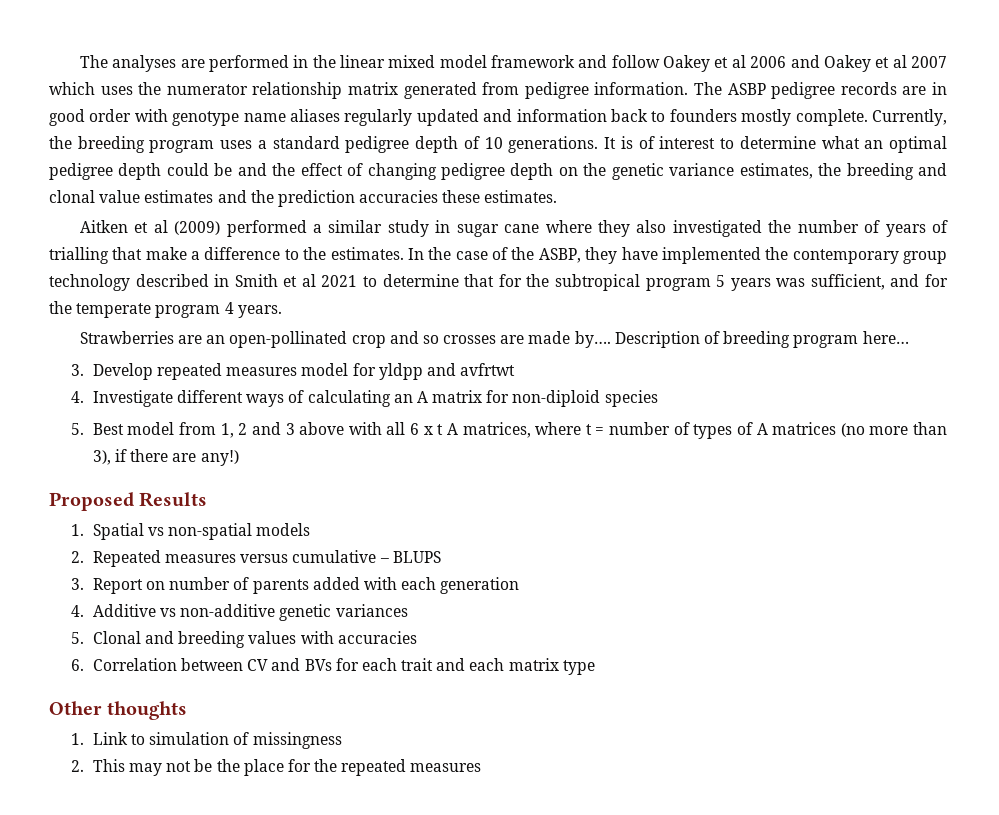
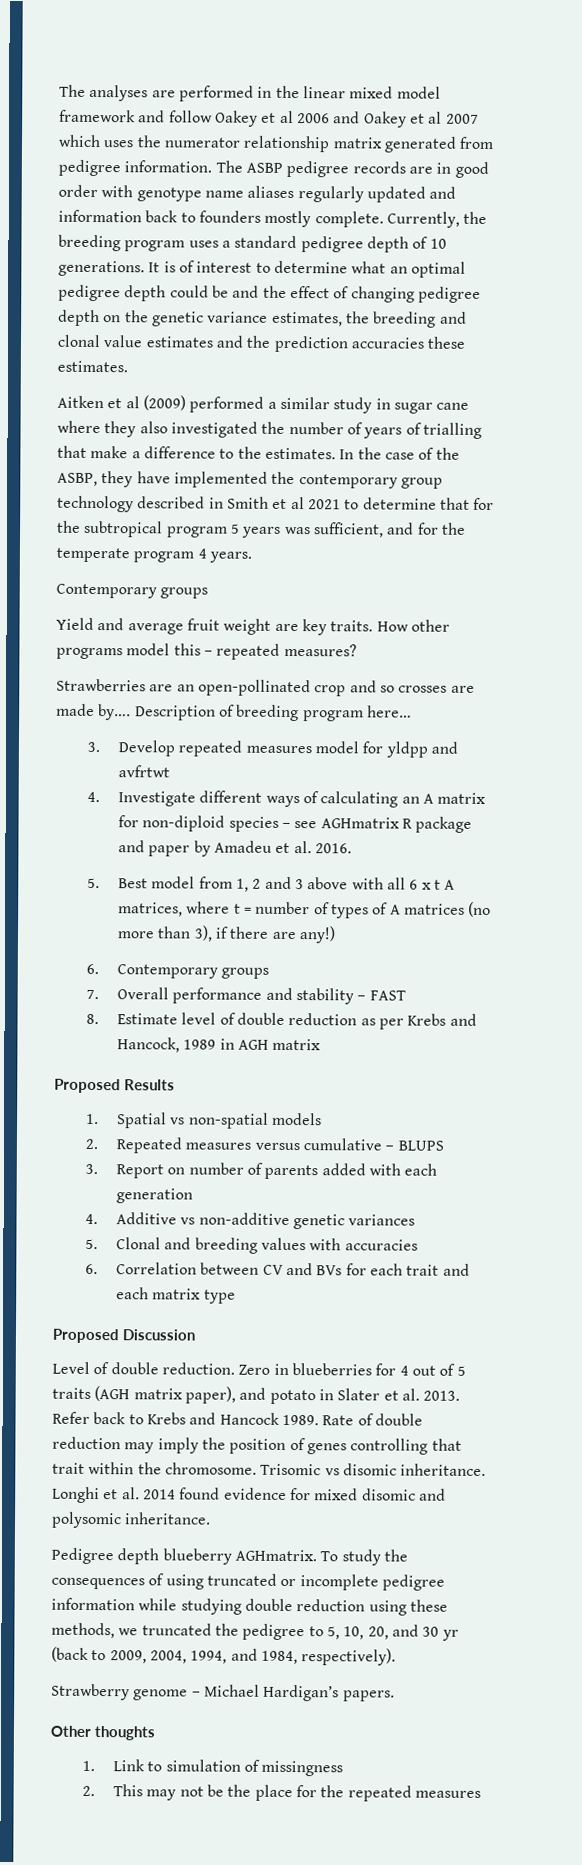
(282, 311) none -> [56,583,209,599] [56,617,450,636] [56,643,357,660] // Contemporary groups // Yield and average fruit weight are key traits. How other programs model this – repeated measures?
(658, 398) none -> [281,816,473,833] [117,840,352,857] – see AGHmatrix R package and paper by Amadeu et al. 2016.
(239, 458) none -> [85,963,270,979] [85,987,406,1005] [85,1012,477,1030] [116,1037,322,1053] // 6. Contemporary groups // 7. Overall performance and stability – FAST // 8. Estimate level of double reduction as per Krebs and Hancock, 1989 in AGH matrix
(595, 667) none -> [52,1328,196,1344] [52,1361,466,1376] [52,1386,461,1405] [52,1411,423,1426] [52,1436,462,1455] [52,1461,487,1476] [52,1486,446,1504] [51,1511,212,1529] [51,1547,408,1566] [51,1573,445,1591] [51,1597,448,1616] [51,1622,459,1641] [51,1646,397,1666] [51,1683,395,1702] // Proposed Discussion // Level of double reduction. Zero in blueberries for 4 out of 5 traits (AGH matrix paper), and potato in Slater et al. 2013. Refer back to Krebs and Hancock 1989. Rate of double reduction may imply the position of genes controlling that trait within the chromosome. Trisomic vs disomic inheritance. Longhi et al. 2014 found evidence for mixed disomic and polysomic inheritance. // Pedigree depth blueberry AGHmatrix. To study the consequences of using truncated or incomplete pedigree information while studying double reduction using these methods, we truncated the pedigree to 5, 10, 20, and 30 yr (back to 2009, 2004, 1994, and 1984, respectively). // Strawberry genome – Michael Hardigan’s papers.

